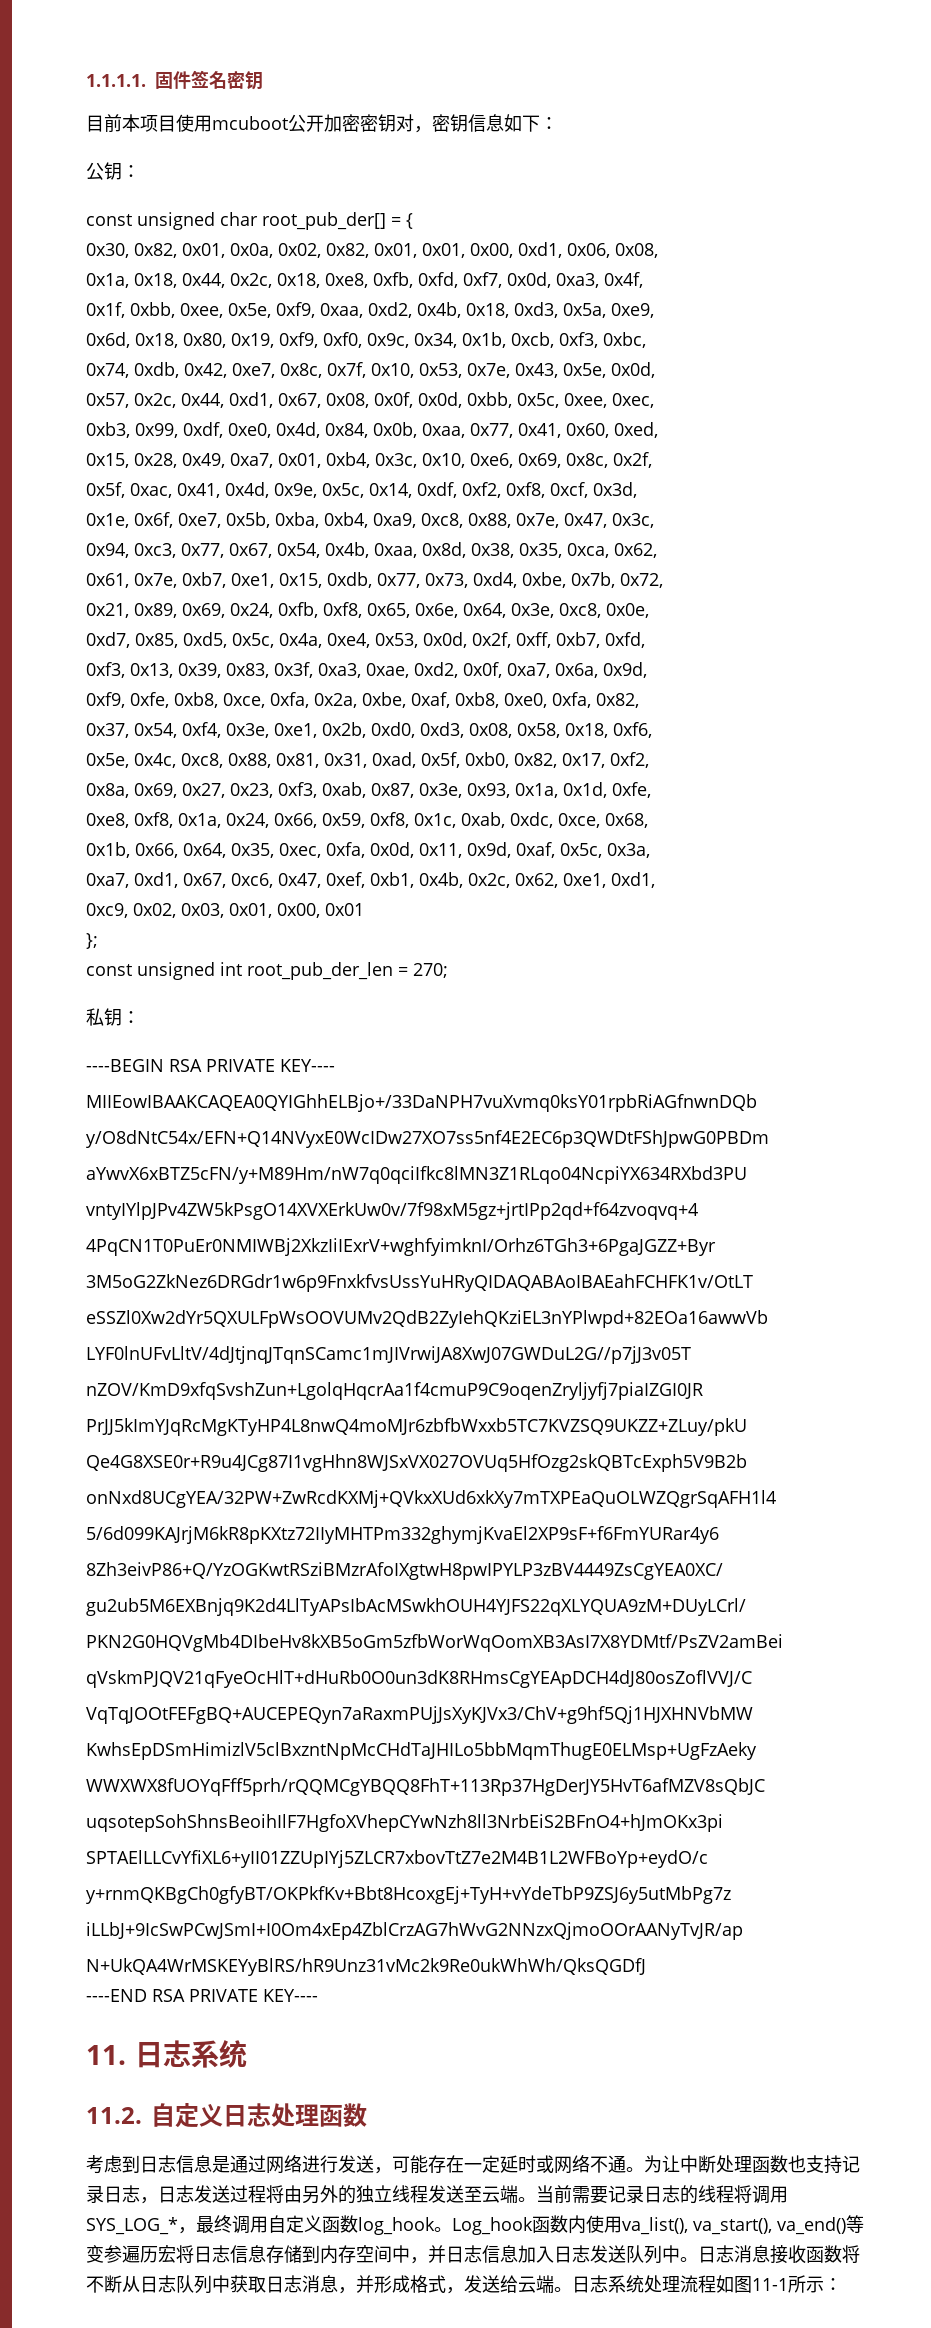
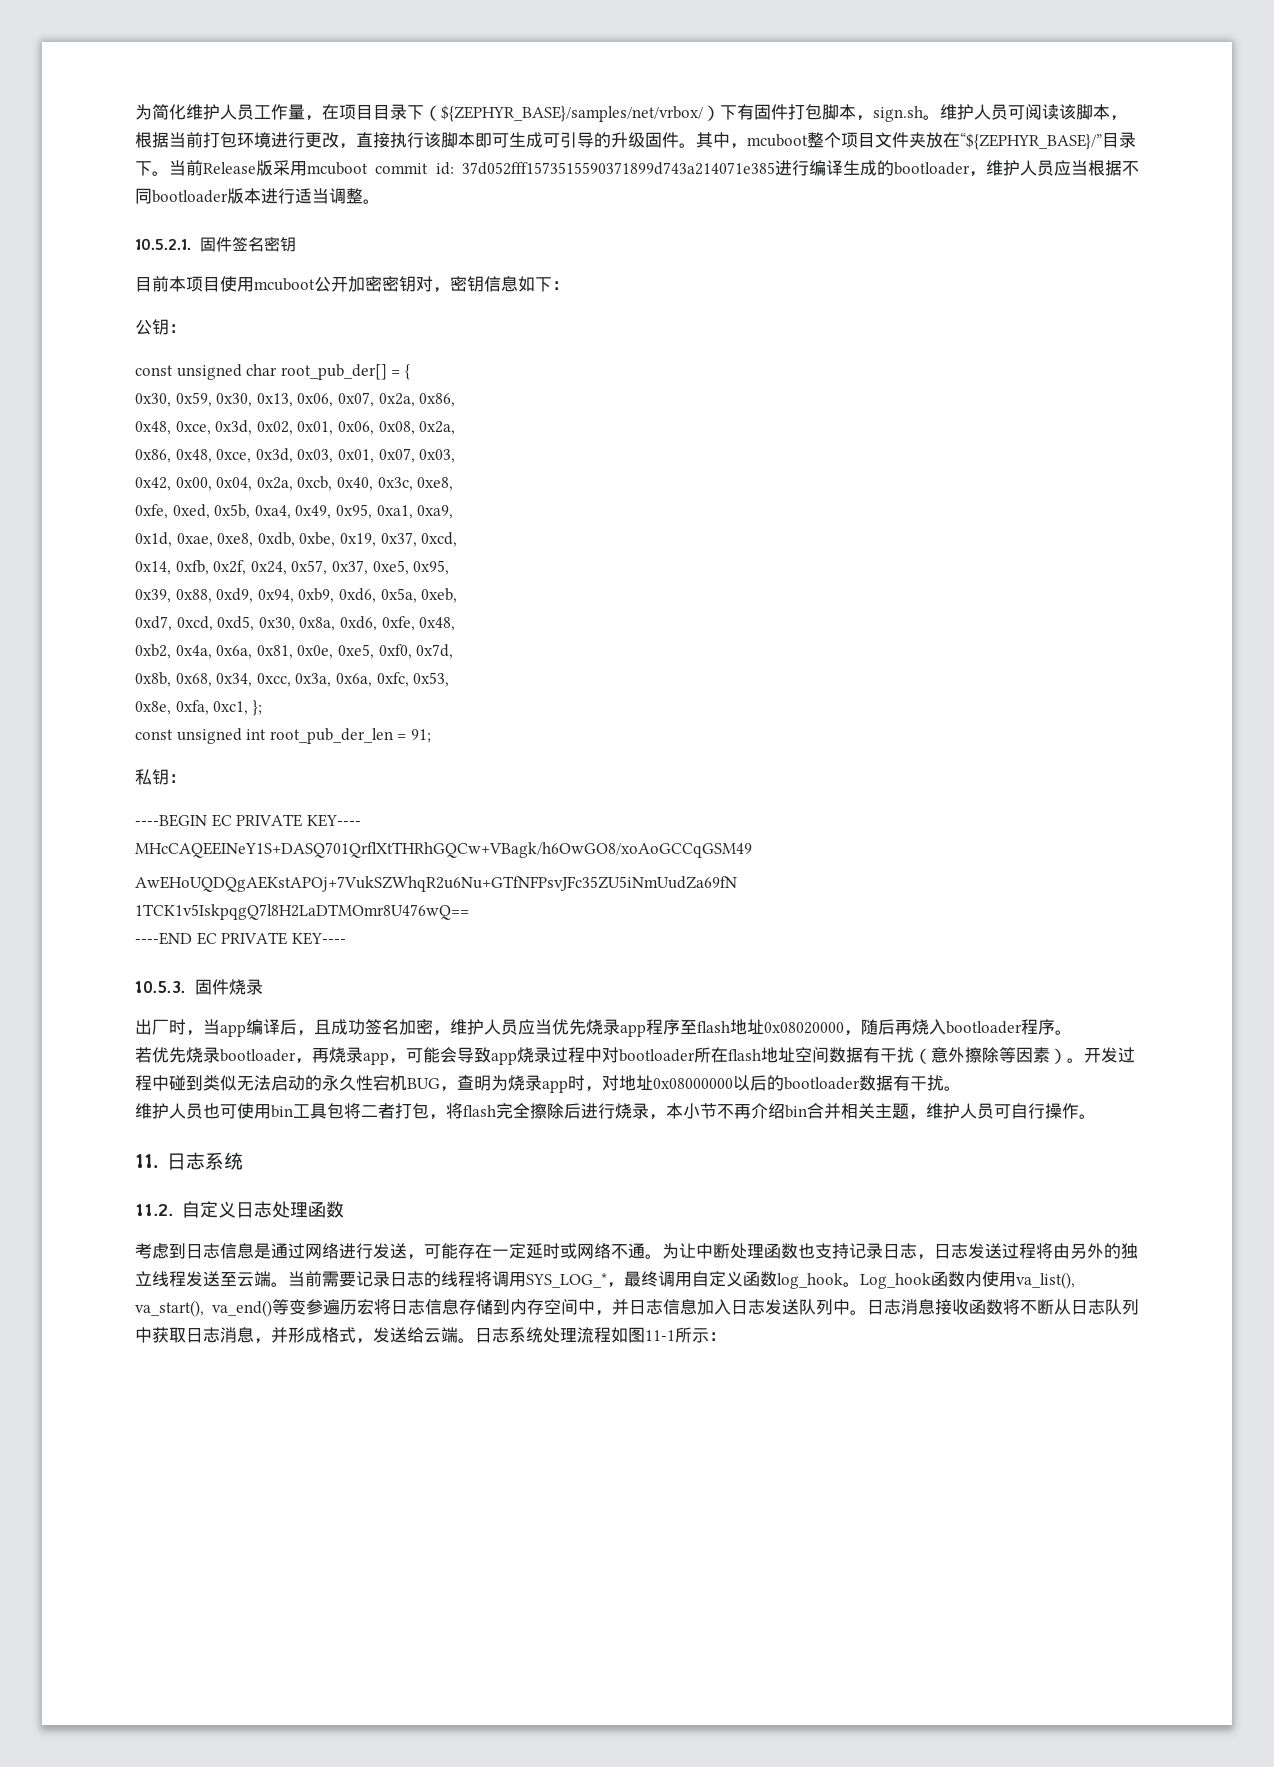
[86,74,146,87] 1.1.1.1. -> [135,104,1127,122] [135,132,1136,150] [135,160,1139,177] [135,188,380,204] [135,238,191,250] 为简化维护人员工作量，在项目目录下（${ZEPHYR_BASE}/samples/net/vrbox/）下有固件打包脚本，sign.sh。维护人员可阅读该脚本，根据当前打包环境进行更改，直接执行该脚本即可生成可引导的升级固件。其中，mcuboot整个项目文件夹放在“${ZEPHYR_BASE}/”目录下。当前Release版采用mcuboot commit id: 37d052fff1573515590371899d743a214071e385进行编译生成的bootloader，维护人员应当根据不同bootloader版本进行适当调整。 // 10.5.2.1.
[134,242,658,258] [86,272,643,288] [86,302,654,318] [86,332,646,348] [86,362,655,378] [86,392,654,408] [86,422,658,438] [86,452,652,468] [86,482,637,498] [86,512,654,528] [86,542,657,558] [86,572,663,588] [86,602,649,618] [86,632,645,648] [86,662,647,678] [86,692,639,708] [86,722,652,738] [86,752,649,768] [86,782,651,798] [86,812,648,828] [86,842,650,858] [86,872,655,888] [86,903,364,918] 0x82, 0x01, 0x0a, 0x02, 0x82, 0x01, 0x01, 0x00, 0xd1, 0x06, 0x08, // 0x1a, 0x18, 0x44, 0x2c, 0x18, 0xe8, 0xfb, 0xfd, 0xf7, 0x0d, 0xa3, 0x4f, // 0x1f, 0xbb, 0xee, 0x5e, 0xf9, 0xaa, 0xd2, 0x4b, 0x18, 0xd3, 0x5a, 0xe9, // 0x6d, 0x18, 0x80, 0x19, 0xf9, 0xf0, 0x9c, 0x34, 0x1b, 0xcb, 0xf3, 0xbc, // 0x74, 0xdb, 0x42, 0xe7, 0x8c, 0x7f, 0x10, 0x53, 0x7e, 0x43, 0x5e, 0x0d, // 0x57, 0x2c, 0x44, 0xd1, 0x67, 0x08, 0x0f, 0x0d, 0xbb, 0x5c, 0xee, 0xec, // 0xb3, 0x99, 0xdf, 0xe0, 0x4d, 0x84, 0x0b, 0xaa, 0x77, 0x41, 0x60, 0xed, // 0x15, 0x28, 0x49, 0xa7, 0x01, 0xb4, 0x3c, 0x10, 0xe6, 0x69, 0x8c, 0x2f, // 0x5f, 0xac, 0x41, 0x4d, 0x9e, 0x5c, 0x14, 0xdf, 0xf2, 0xf8, 0xcf, 0x3d, // 0x1e, 0x6f, 0xe7, 0x5b, 0xba, 0xb4, 0xa9, 0xc8, 0x88, 0x7e, 0x47, 0x3c, // 0x94, 0xc3, 0x77, 0x67, 0x54, 0x4b, 0xaa, 0x8d, 0x38, 0x35, 0xca, 0x62, // 0x61, 0x7e, 0xb7, 0xe1, 0x15, 0xdb, 0x77, 0x73, 0xd4, 0xbe, 0x7b, 0x72, // 0x21, 0x89, 0x69, 0x24, 0xfb, 0xf8, 0x65, 0x6e, 0x64, 0x3e, 0xc8, 0x0e, // 0xd7, 0x85, 0xd5, 0x5c, 0x4a, 0xe4, 0x53, 0x0d, 0x2f, 0xff, 0xb7, 0xfd, // 0xf3, 0x13, 0x39, 0x83, 0x3f, 0xa3, 0xae, 0xd2, 0x0f, 0xa7, 0x6a, 0x9d, // 0xf9, 0xfe, 0xb8, 0xce, 0xfa, 0x2a, 0xbe, 0xaf, 0xb8, 0xe0, 0xfa, 0x82, // 0x37, 0x54, 0xf4, 0x3e, 0xe1, 0x2b, 0xd0, 0xd3, 0x08, 0x58, 0x18, 0xf6, // 0x5e, 0x4c, 0xc8, 0x88, 0x81, 0x31, 0xad, 0x5f, 0xb0, 0x82, 0x17, 0xf2, // 0x8a, 0x69, 0x27, 0x23, 0xf3, 0xab, 0x87, 0x3e, 0x93, 0x1a, 0x1d, 0xfe, // 0xe8, 0xf8, 0x1a, 0x24, 0x66, 0x59, 0xf8, 0x1c, 0xab, 0xdc, 0xce, 0x68, // 0x1b, 0x66, 0x64, 0x35, 0xec, 0xfa, 0x0d, 0x11, 0x9d, 0xaf, 0x5c, 0x3a, // 0xa7, 0xd1, 0x67, 0xc6, 0x47, 0xef, 0xb1, 0x4b, 0x2c, 0x62, 0xe1, 0xd1, // 0xc9, 0x02, 0x03, 0x01, 0x00, 0x01 // -> [175,392,456,407] [135,420,456,435] [135,448,456,463] [135,476,454,491] [135,504,454,519] [135,532,458,547] [135,560,450,575] [135,588,458,603] [135,616,456,631] [135,644,454,659] [135,672,450,687] [135,700,249,715] 0x59, 0x30, 0x13, 0x06, 0x07, 0x2a, 0x86, // 0x48, 0xce, 0x3d, 0x02, 0x01, 0x06, 0x08, 0x2a, // 0x86, 0x48, 0xce, 0x3d, 0x03, 0x01, 0x07, 0x03, // 0x42, 0x00, 0x04, 0x2a, 0xcb, 0x40, 0x3c, 0xe8, // 0xfe, 0xed, 0x5b, 0xa4, 0x49, 0x95, 0xa1, 0xa9, // 0x1d, 0xae, 0xe8, 0xdb, 0xbe, 0x19, 0x37, 0xcd, // 0x14, 0xfb, 0x2f, 0x24, 0x57, 0x37, 0xe5, 0x95, // 0x39, 0x88, 0xd9, 0x94, 0xb9, 0xd6, 0x5a, 0xeb, // 0xd7, 0xcd, 0xd5, 0x30, 0x8a, 0xd6, 0xfe, 0x48, // 0xb2, 0x4a, 0x6a, 0x81, 0x0e, 0xe5, 0xf0, 0x7d, // 0x8b, 0x68, 0x34, 0xcc, 0x3a, 0x6a, 0xfc, 0x53, // 0x8e, 0xfa, 0xc1,
[413,963,448,978] 270; -> [410,729,431,743] 91;
[169,1059,335,1072] [86,1094,757,1112] [86,1130,769,1148] [86,1166,747,1184] [86,1202,698,1220] [86,1238,716,1256] [86,1274,753,1292] [86,1310,768,1328] [86,1346,691,1364] [86,1382,703,1400] [86,1418,747,1436] [86,1454,747,1472] [86,1490,776,1508] [86,1526,719,1544] [86,1562,723,1580] [86,1598,746,1616] [86,1634,783,1652] [86,1670,752,1688] [86,1706,753,1724] [86,1742,757,1760] [86,1778,765,1796] [86,1814,723,1832] [86,1850,708,1868] [86,1886,731,1904] [86,1922,743,1940] [86,1958,646,1976] RSA PRIVATE KEY---- // MIIEowIBAAKCAQEA0QYIGhhELBjo+/33DaNPH7vuXvmq0ksY01rpbRiAGfnwnDQb // y/O8dNtC54x/EFN+Q14NVyxE0WcIDw27XO7ss5nf4E2EC6p3QWDtFShJpwG0PBDm // aYwvX6xBTZ5cFN/y+M89Hm/nW7q0qciIfkc8lMN3Z1RLqo04NcpiYX634RXbd3PU // vntyIYlpJPv4ZW5kPsgO14XVXErkUw0v/7f98xM5gz+jrtIPp2qd+f64zvoqvq+4 // 4PqCN1T0PuEr0NMIWBj2XkzIiIExrV+wghfyimknI/Orhz6TGh3+6PgaJGZZ+Byr // 3M5oG2ZkNez6DRGdr1w6p9FnxkfvsUssYuHRyQIDAQABAoIBAEahFCHFK1v/OtLT // eSSZl0Xw2dYr5QXULFpWsOOVUMv2QdB2ZyIehQKziEL3nYPlwpd+82EOa16awwVb // LYF0lnUFvLltV/4dJtjnqJTqnSCamc1mJIVrwiJA8XwJ07GWDuL2G//p7jJ3v05T // nZOV/KmD9xfqSvshZun+LgolqHqcrAa1f4cmuP9C9oqenZryljyfj7piaIZGI0JR // PrJJ5kImYJqRcMgKTyHP4L8nwQ4moMJr6zbfbWxxb5TC7KVZSQ9UKZZ+ZLuy/pkU // Qe4G8XSE0r+R9u4JCg87I1vgHhn8WJSxVX027OVUq5HfOzg2skQBTcExph5V9B2b // onNxd8UCgYEA/32PW+ZwRcdKXMj+QVkxXUd6xkXy7mTXPEaQuOLWZQgrSqAFH1l4 // 5/6d099KAJrjM6kR8pKXtz72IIyMHTPm332ghymjKvaEl2XP9sF+f6FmYURar4y6 // 8Zh3eivP86+Q/YzOGKwtRSziBMzrAfoIXgtwH8pwIPYLP3zBV4449ZsCgYEA0XC/ // gu2ub5M6EXBnjq9K2d4LlTyAPsIbAcMSwkhOUH4YJFS22qXLYQUA9zM+DUyLCrl/ // PKN2G0HQVgMb4DIbeHv8kXB5oGm5zfbWorWqOomXB3AsI7X8YDMtf/PsZV2amBei // qVskmPJQV21qFyeOcHlT+dHuRb0O0un3dK8RHmsCgYEApDCH4dJ80osZoflVVJ/C // VqTqJOOtFEFgBQ+AUCEPEQyn7aRaxmPUjJsXyKJVx3/ChV+g9hf5Qj1HJXHNVbMW // KwhsEpDSmHimizlV5clBxzntNpMcCHdTaJHILo5bbMqmThugE0ELMsp+UgFzAeky // WWXWX8fUOYqFff5prh/rQQMCgYBQQ8FhT+113Rp37HgDerJY5HvT6afMZV8sQbJC // uqsotepSohShnsBeoihIlF7HgfoXVhepCYwNzh8ll3NrbEiS2BFnO4+hJmOKx3pi // SPTAElLLCvYfiXL6+yII01ZZUpIYj5ZLCR7xbovTtZ7e2M4B1L2WFBoYp+eydO/c // y+rnmQKBgCh0gfyBT/OKPkfKv+Bbt8HcoxgEj+TyH+vYdeTbP9ZSJ6y5utMbPg7z // iLLbJ+9IcSwPCwJSmI+I0Om4xEp4ZblCrzAG7hWvG2NNzxQjmoOOrAANyTvJR/ap // N+UkQA4WrMSKEYyBlRS/hR9Unz31vMc2k9Re0ukWhWh/QksQGDfJ -> [211,814,361,827] [135,842,752,858] [135,876,737,892] [135,904,469,920] EC PRIVATE KEY---- // MHcCAQEEINeY1S+DASQ701QrflXtTHRhGQCw+VBagk/h6OwGO8/xoAoGCCqGSM49 // AwEHoUQDQgAEKstAPOj+7VukSZWhqR2u6Nu+GTfNFPsvJFc35ZU5iNmUudZa69fN // 1TCK1v5IskpqgQ7l8H2LaDTMOmr8U476wQ==
[152,1989,318,2002] RSA PRIVATE KEY---- -> [196,932,346,945] [135,979,263,995] [135,1019,1072,1037] [135,1047,1135,1065] [135,1075,961,1093] [135,1103,1096,1120] EC PRIVATE KEY---- // 10.5.3.固件烧录 // 出厂时，当app编译后，且成功签名加密，维护人员应当优先烧录app程序至flash地址0x08020000，随后再烧入bootloader程序。 // 若优先烧录bootloader，再烧录app，可能会导致app烧录过程中对bootloader所在flash地址空间数据有干扰（意外擦除等因素）。开发过程中碰到类似无法启动的永久性宕机BUG，查明为烧录app时，对地址0x08000000以后的bootloader数据有干扰。 // 维护人员也可使用bin工具包将二者打包，将flash完全擦除后进行烧录，本小节不再介绍bin合并相关主题，维护人员可自行操作。

